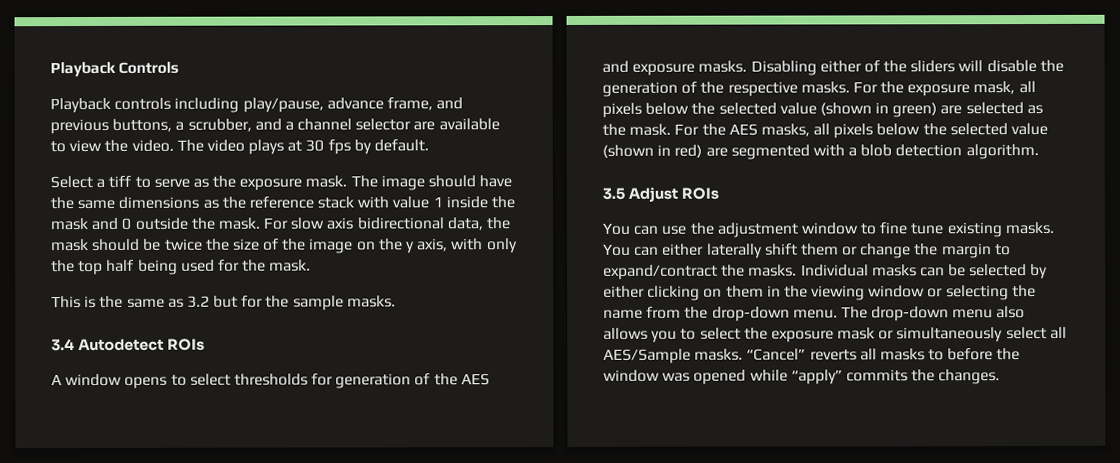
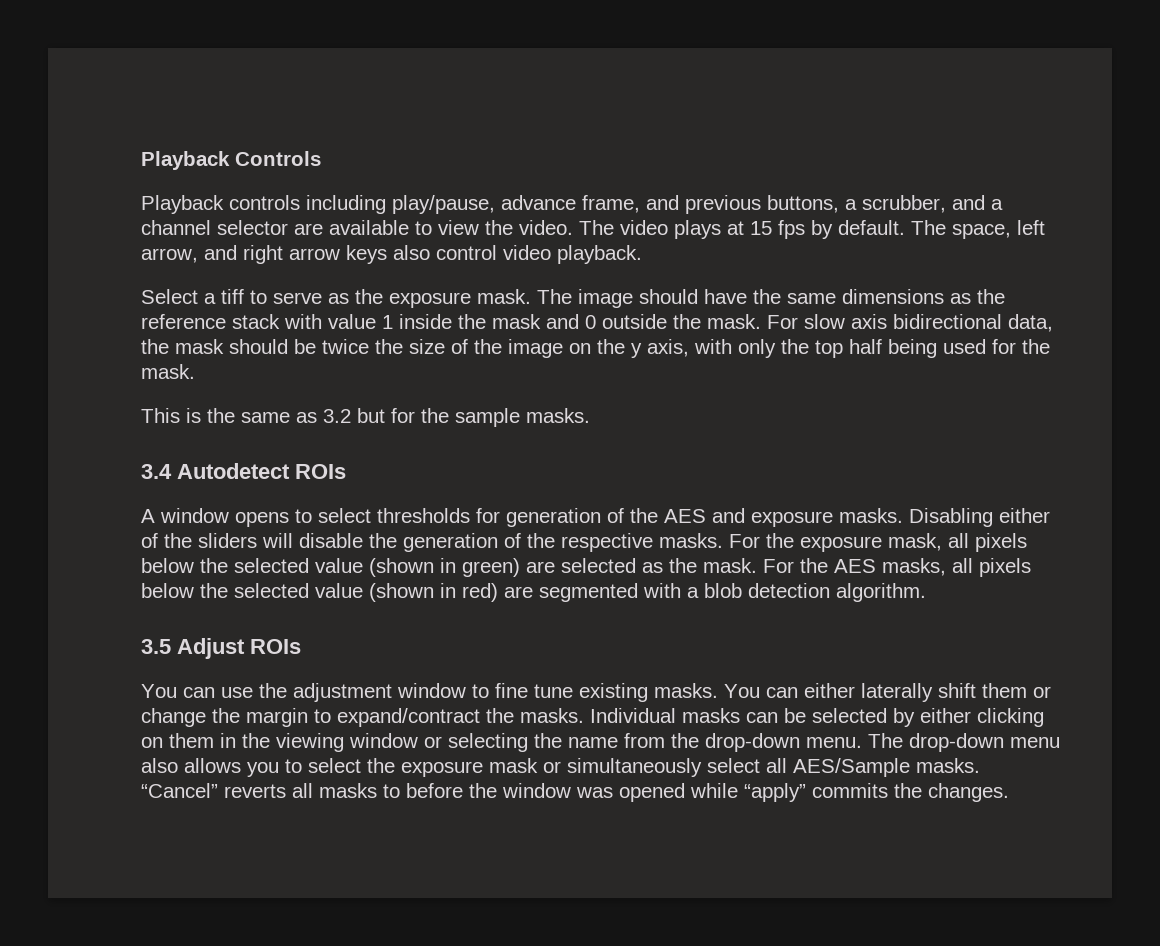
[305,139,325,152] 30 -> [750,221,772,235] 15
(430, 145) none -> [911,220,1045,239] [141,245,642,264] The space, left arrow, and right arrow keys also control video playback.

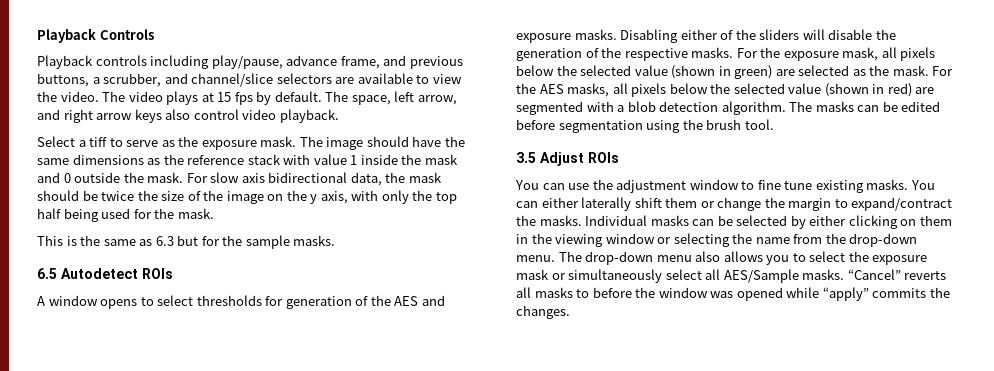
[991,199,1003,210] [141,220,288,235] a channel selector -> [191,73,332,87] channel/slice selectors
[323,409,351,423] 3.2 -> [155,236,174,246] 6.3
[141,464,172,479] 3.4 -> [37,268,57,279] 6.5
(926, 592) none -> [789,101,941,112] [516,119,774,133] The masks can be edited before segmentation using the brush tool.

